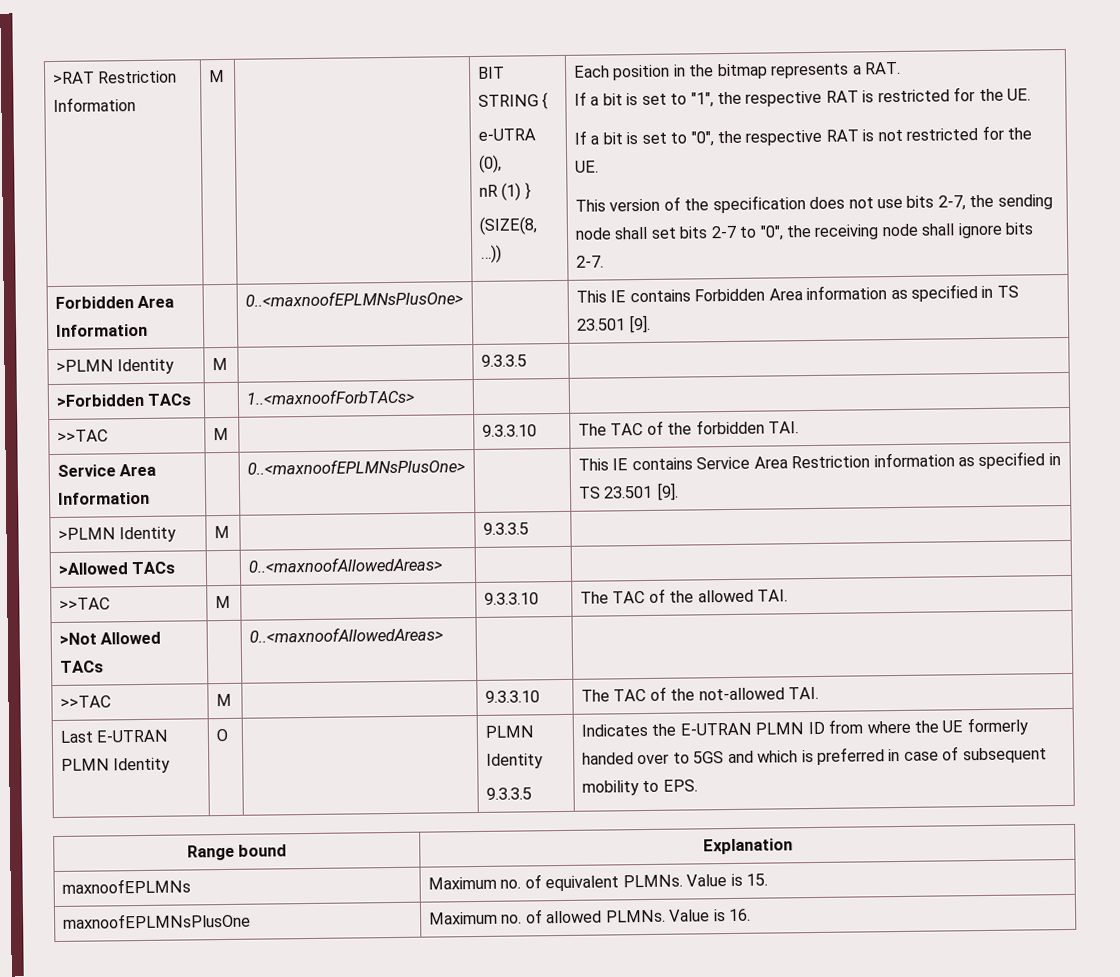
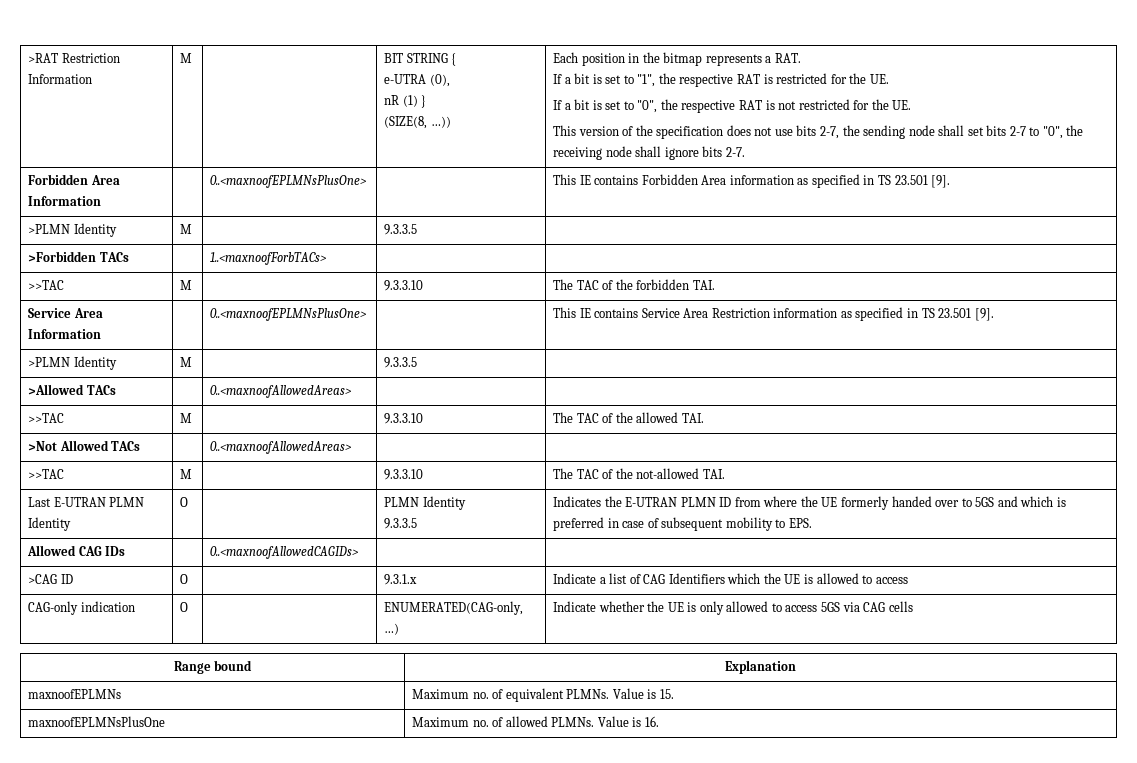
(698, 785) none -> [27,545,126,556] [210,546,360,559] [28,574,73,584] [180,574,189,584] [384,574,418,585] [553,573,908,584] [28,601,135,615] [180,602,189,612] [384,601,524,615] [384,623,400,635] [553,601,913,615] // Allowed CAG IDs | | 0..<maxnoofAllowedCAGIDs> | | // >CAG ID | O | | 9.3.1.x | Indicate a list of CAG Identifiers which the UE is allowed to access // CAG-only indication | O | | ENUMERATED(CAG-only, …) | Indicate whether the UE is only allowed to access 5GS via CAG cells

